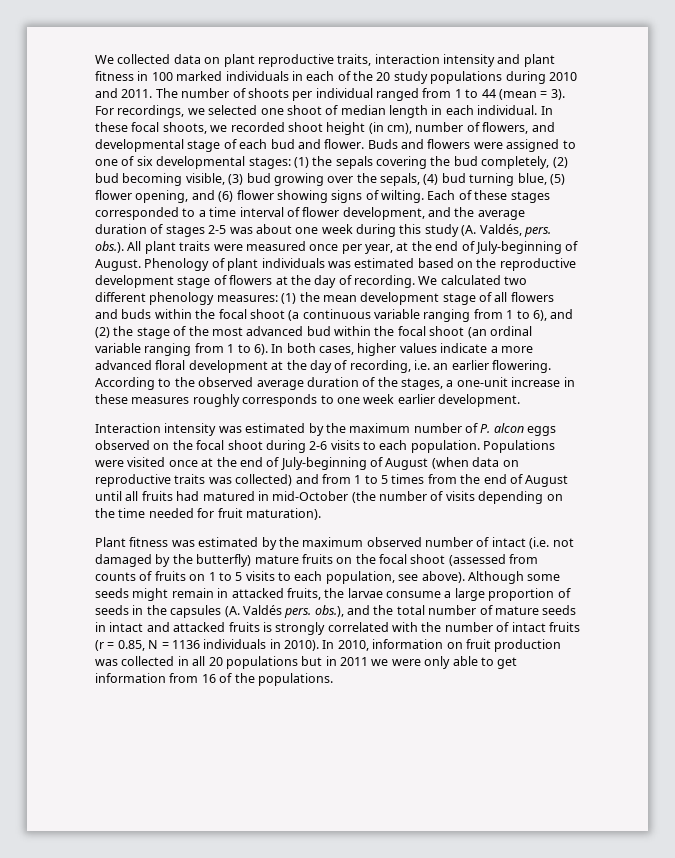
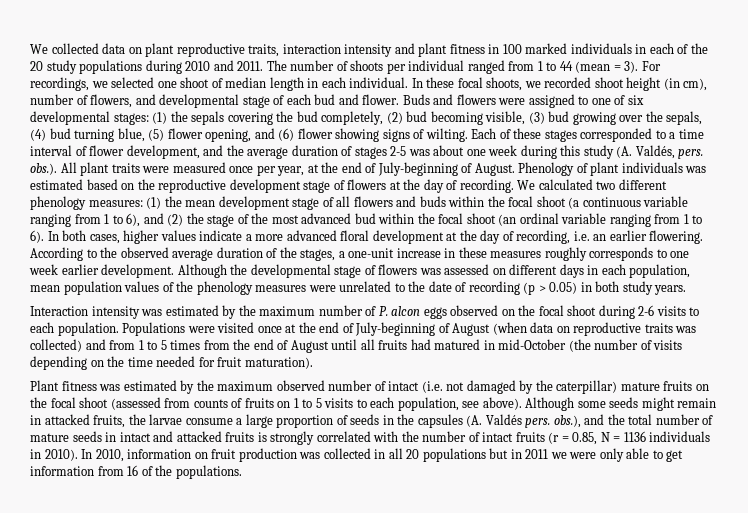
(520, 400) none -> [177,264,691,278] [30,281,687,295] Although the developmental stage of flowers was assessed on different days in each population, mean population values of the phenology measures were unrelated to the date of recording (p > 0.05) in both study years.
[196,554,252,567] butterfly) -> [556,380,618,394] caterpillar)

